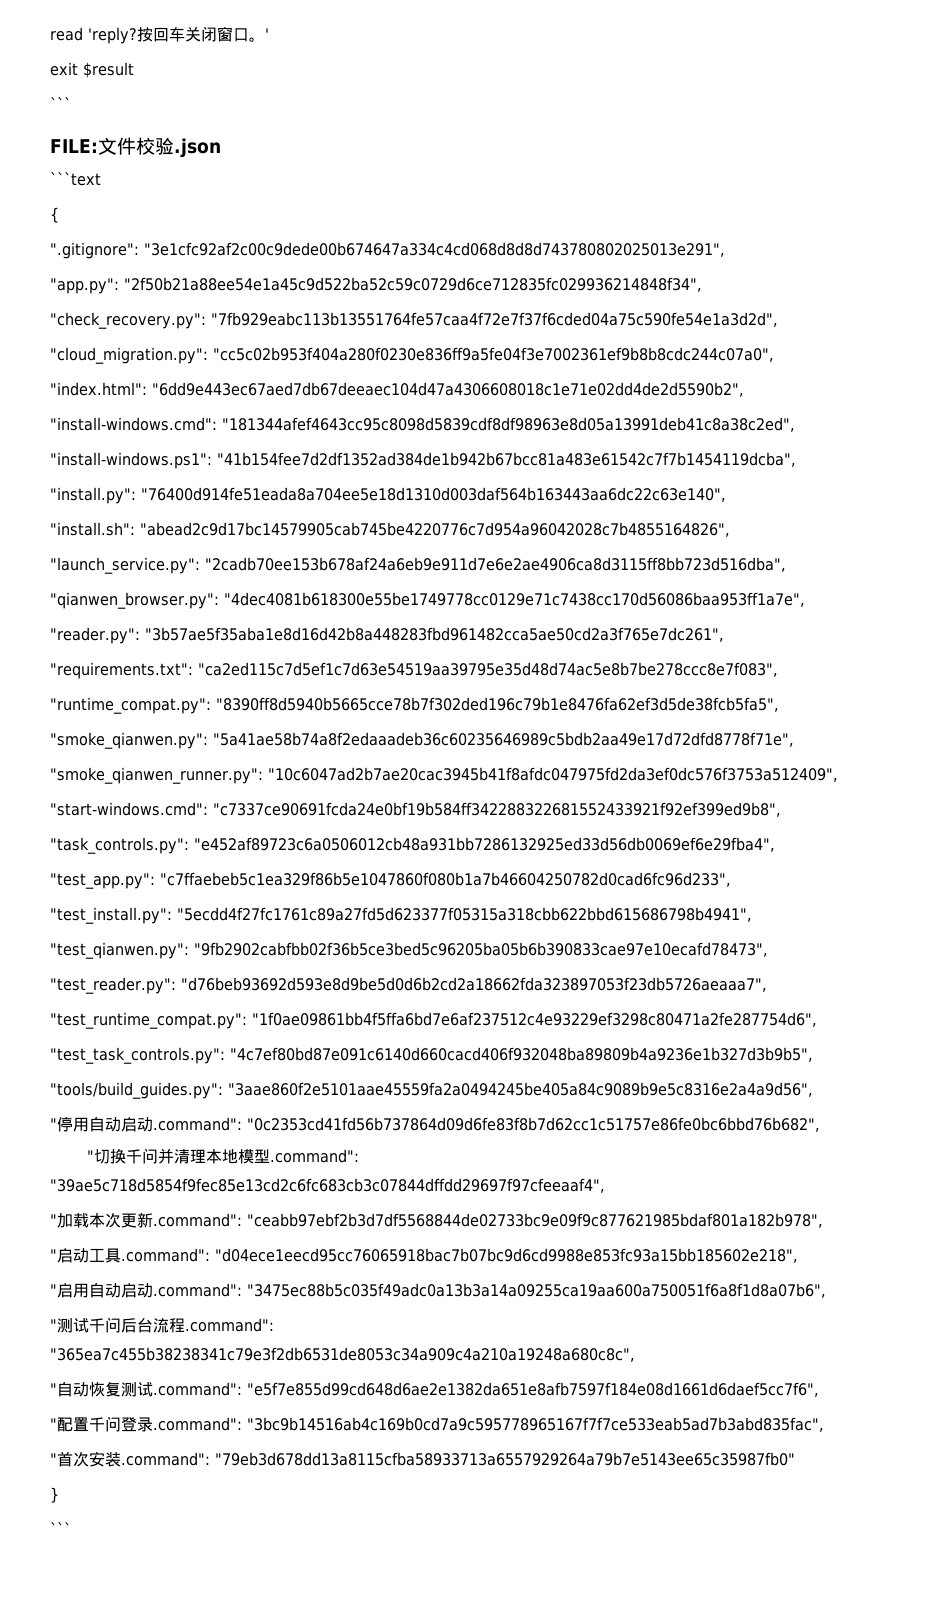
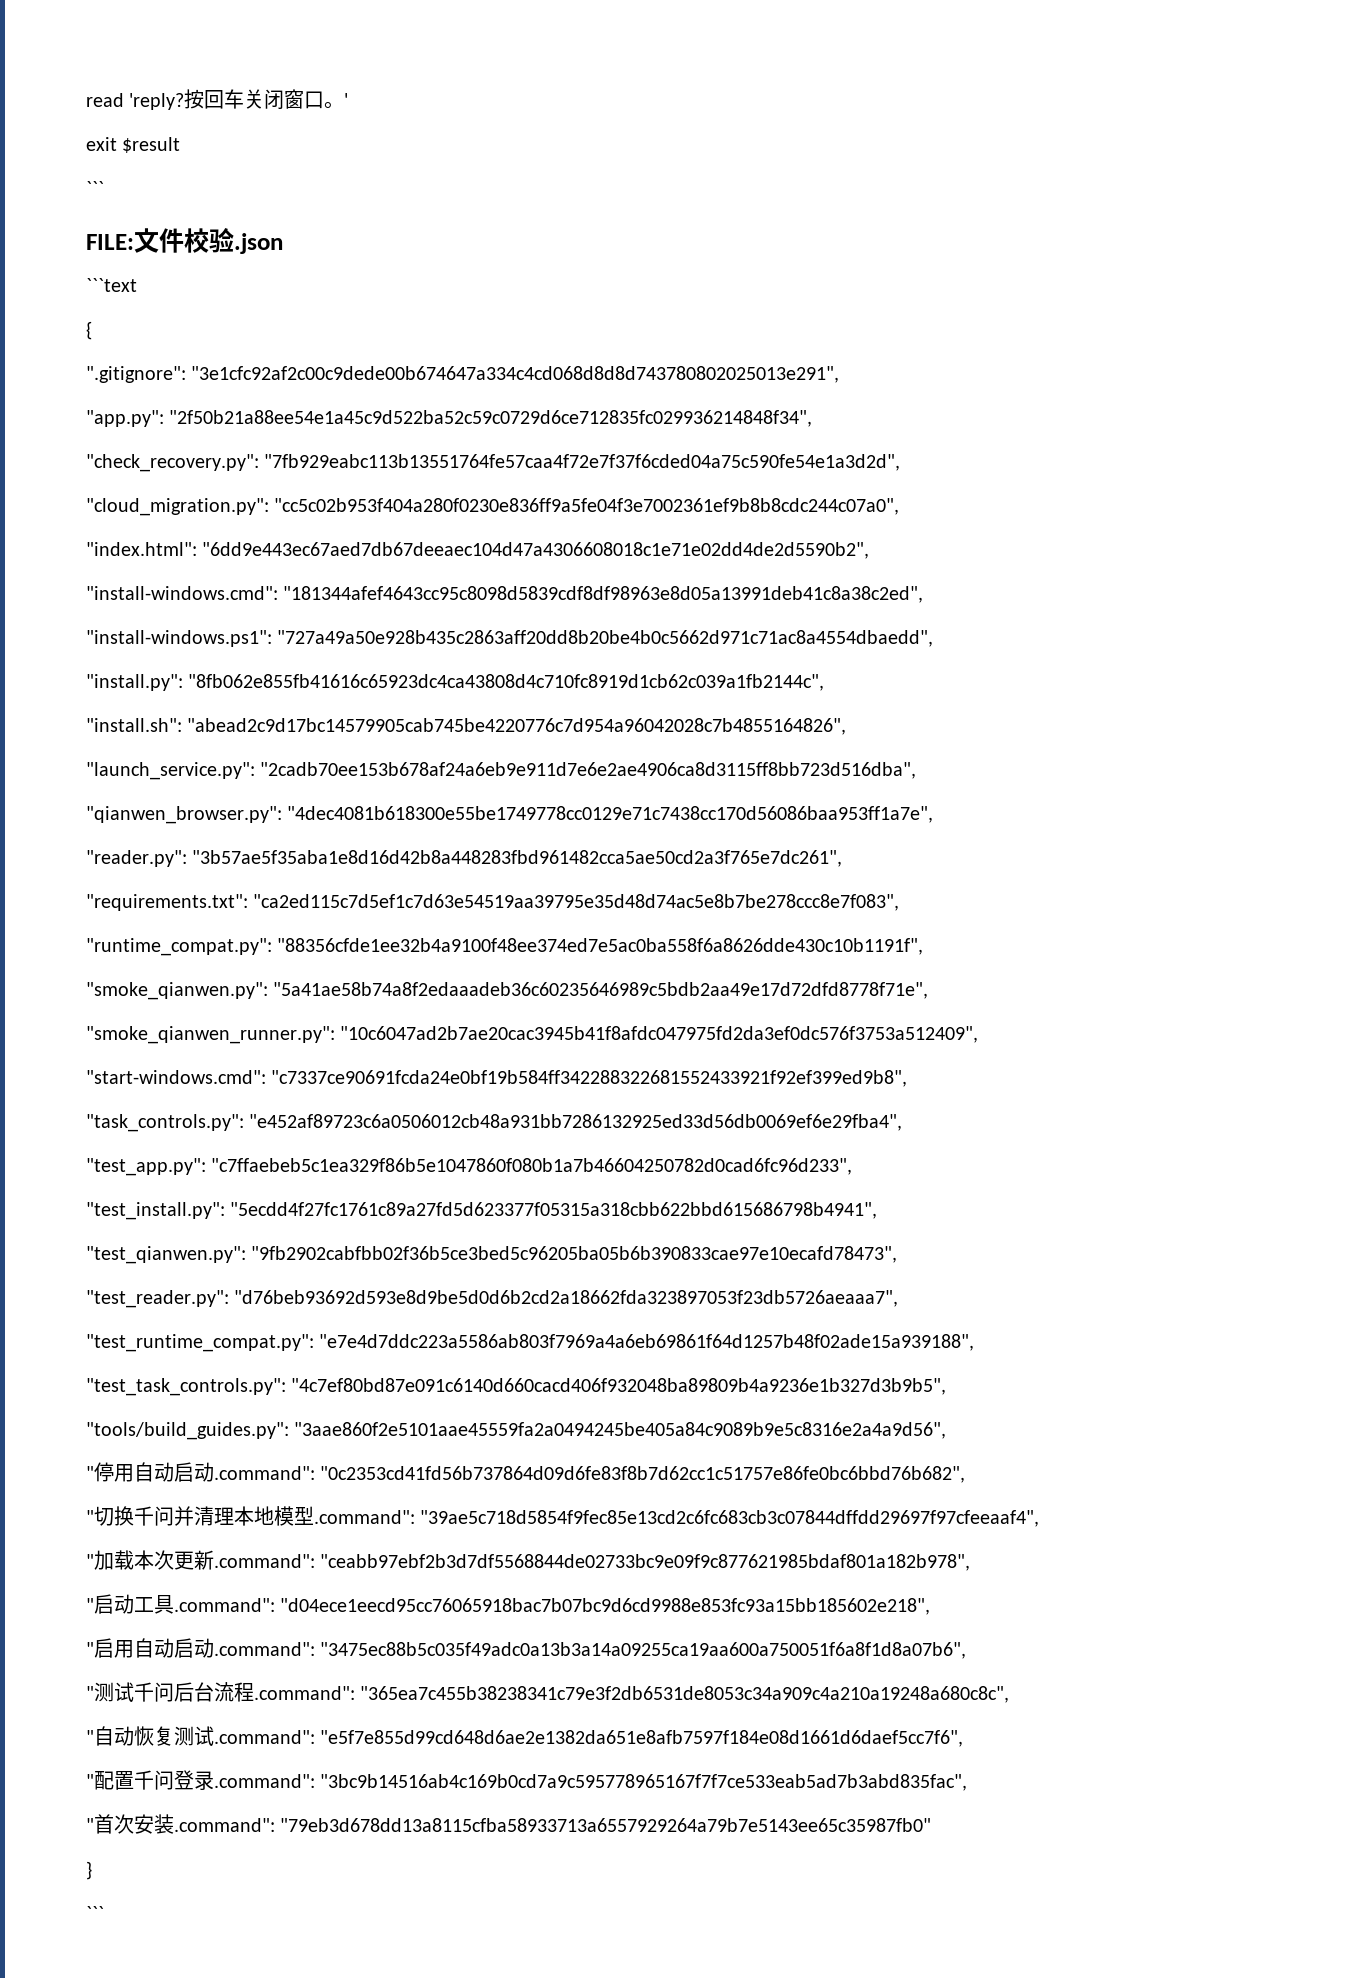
[217,452,796,467] "41b154fee7d2df1352ad384de1b942b67bcc81a483e61542c7f7b1454119dcba", -> [277,630,934,647] "727a49a50e928b435c2863aff20dd8b20be4b0c5662d971c71ac8a4554dbaedd",
[141,487,726,502] "76400d914fe51eada8a704ee5e18d1310d003daf564b163443aa6dc22c63e140", -> [188,674,825,691] "8fb062e855fb41616c65923dc4ca43808d4c710fc8919d1cb62c039a1fb2144c",
[216,697,779,712] "8390ff8d5940b5665cce78b7f302ded196c79b1e8476fa62ef3d5de38fcb5fa5", -> [277,938,924,955] "88356cfde1ee32b4a9100f48ee374ed7e5ac0ba558f6a8626dde430c10b1191f",
[252,1012,817,1027] "1f0ae09861bb4f5ffa6bd7e6af237512c4e93229ef3298c80471a2fe287754d6", -> [319,1334,975,1351] "e7e4d7ddc223a5586ab803f7969a4a6eb69861f64d1257b48f02ade15a939188",

